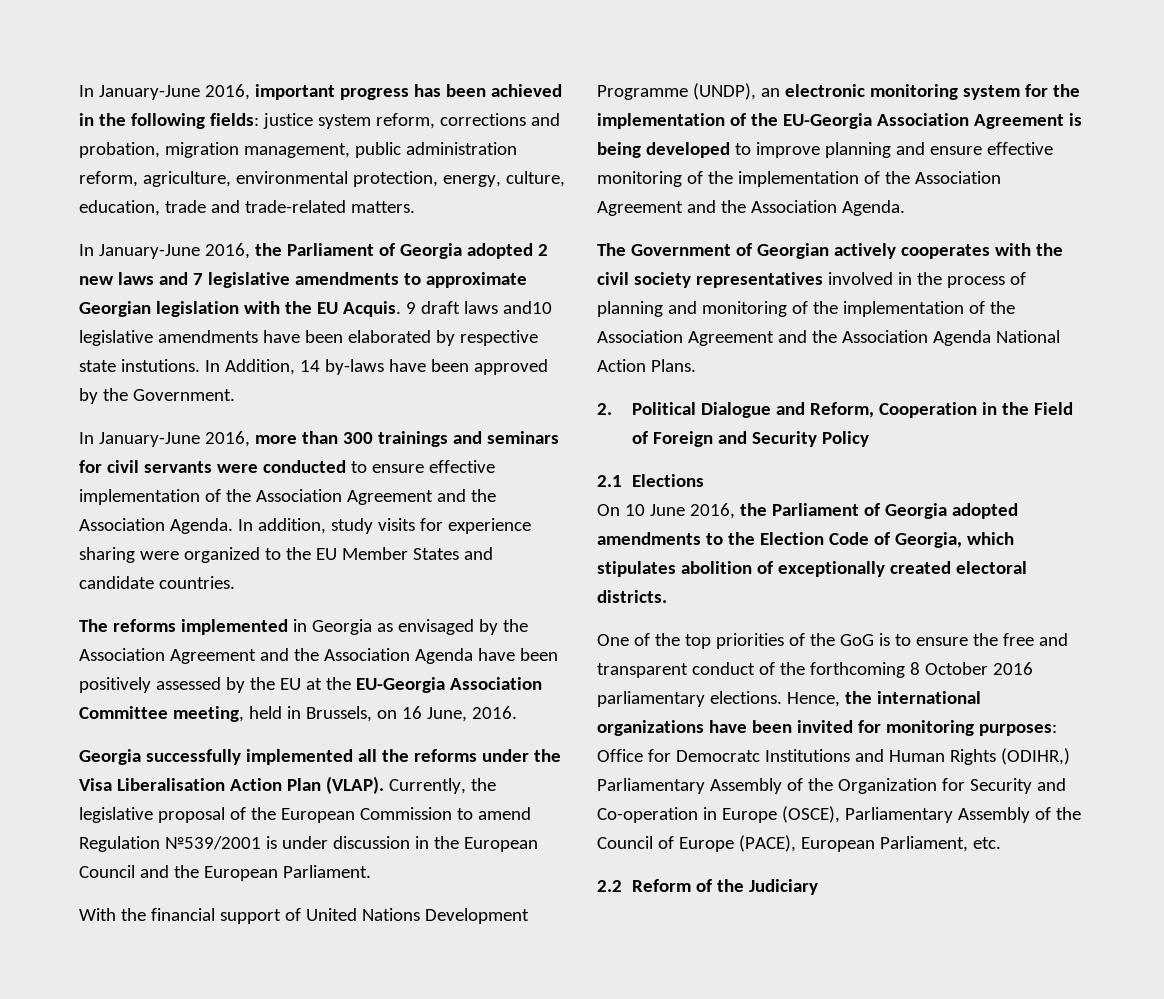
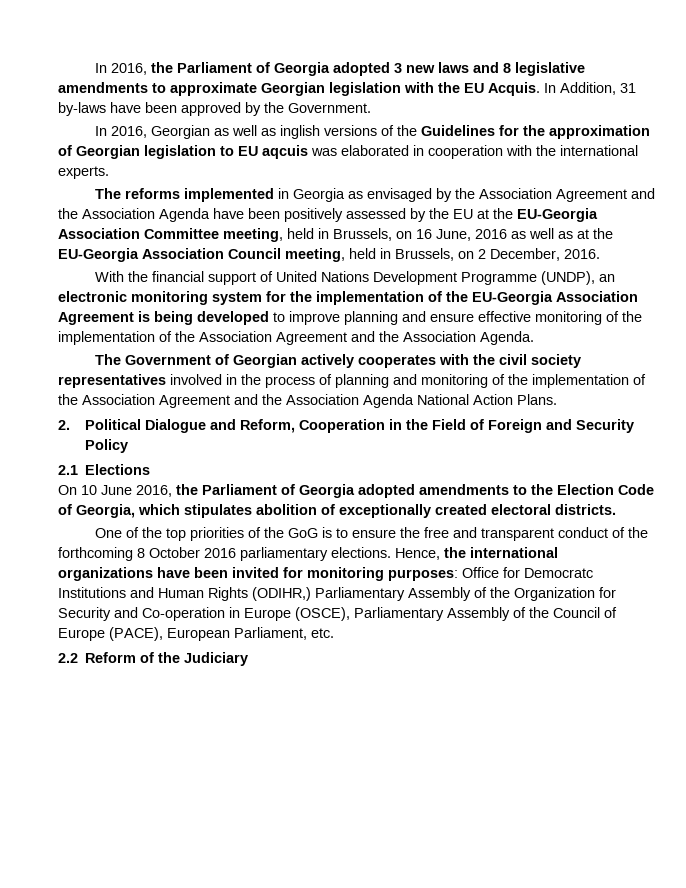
[79,84,562,100] [79,113,560,129] [79,142,517,158] [79,171,565,187] [79,200,415,216] [79,243,548,259] In January-June 2016, important progress has been achieved in the following fields: justice system reform, corrections and probation, migration management, public administration reform, agriculture, environmental protection, energy, culture, education, trade and trade-related matters. // In January-June 2016, the Parliament of Georgia adopted 2 -> [94,62,402,76] In 2016, the Parliament of Georgia adopted 3
[192,273,203,285] 7 -> [502,63,511,73] 8
[405,301,552,314] [79,330,538,346] [79,359,200,372] 9 draft laws and10 legislative amendments have been elaborated by respective state instutions. -> (540, 89) none
[299,360,320,372] 14 -> [620,83,636,93] 31
[98,431,559,447] [79,460,495,473] [79,489,496,505] [79,518,531,534] [79,547,493,563] [79,576,235,589] January-June 2016, more than 300 trainings and seminars for civil servants were conducted to ensure effective implementation of the Association Agreement and the Association Agenda. In addition, study visits for experience sharing were organized to the EU Member States and candidate countries. -> [110,125,650,139] [58,145,638,159] [58,166,109,179] 2016, Georgian as well as inglish versions of the Guidelines for the approximation of Georgian legislation to EU aqcuis was elaborated in cooperation with the international experts.
[471,706,517,719] [79,749,561,765] [79,776,496,794] [79,807,531,823] [79,836,538,852] [79,865,371,881] 2016. // Georgia successfully implemented all the reforms under the Visa Liberalisation Action Plan (VLAP). Currently, the legislative proposal of the European Commission to amend Regulation №539/2001 is under discussion in the European Council and the European Parliament. -> [475,228,613,239] [58,248,600,262] 2016 as well as at the EU-Georgia Association Council meeting, held in Brussels, on 2 December, 2016.

